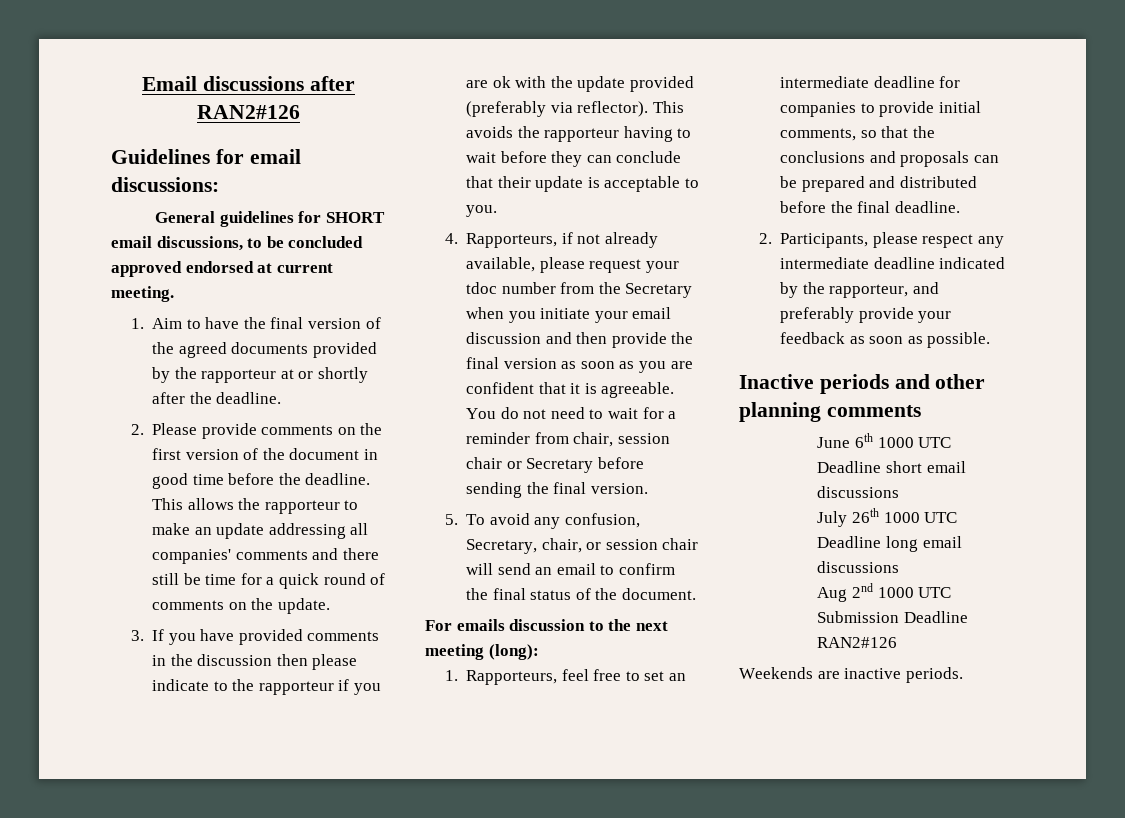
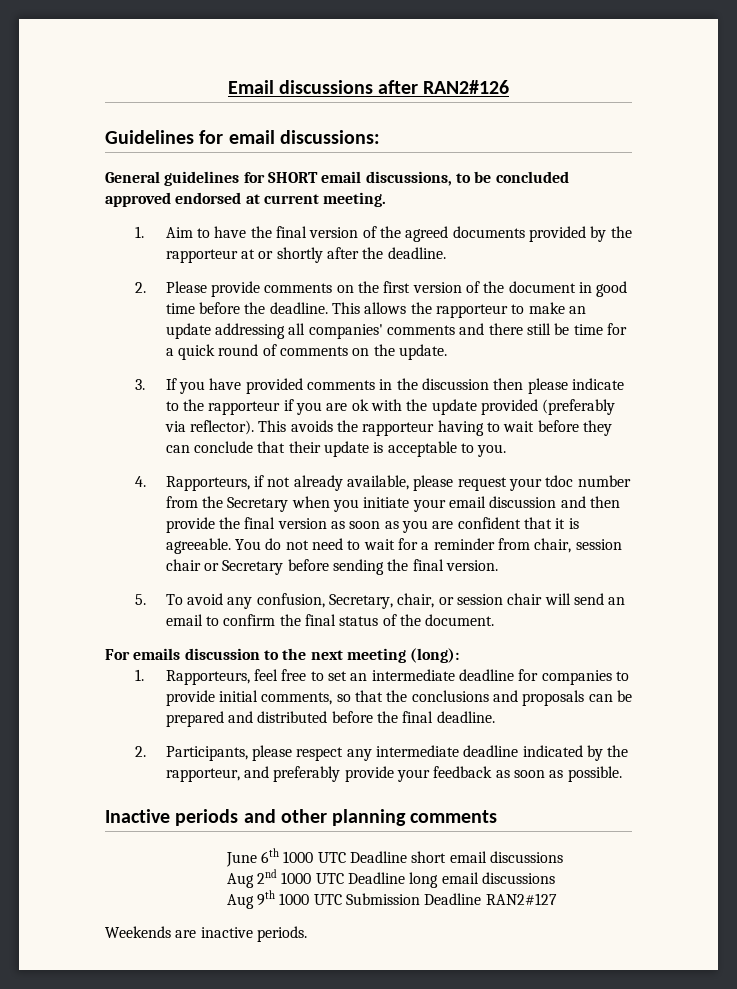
[817,508,880,527] July 26th -> [226,869,277,888] Aug 2nd
[852,583,874,598] 2nd -> [256,890,275,906] 9th
[817,637,898,648] RAN2#126 -> [485,893,557,905] RAN2#127

